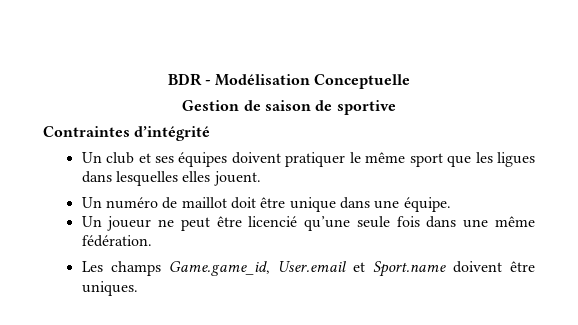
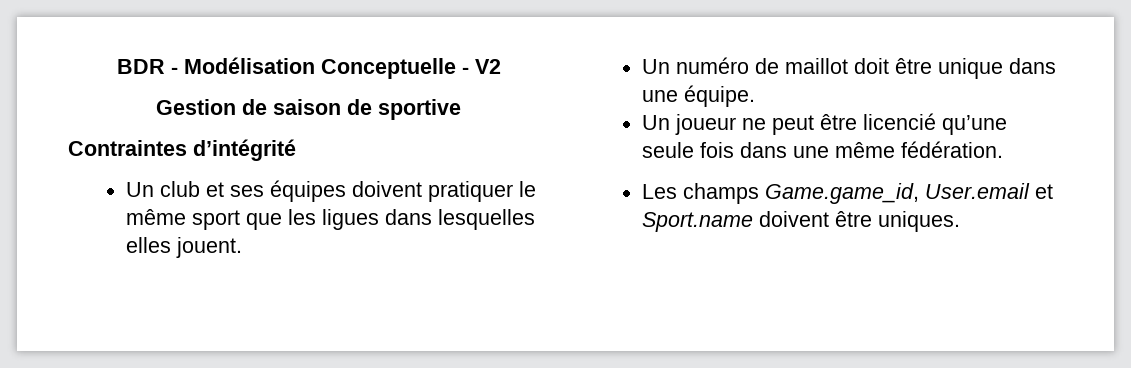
(411, 81) none -> [461,59,501,74] - V2

